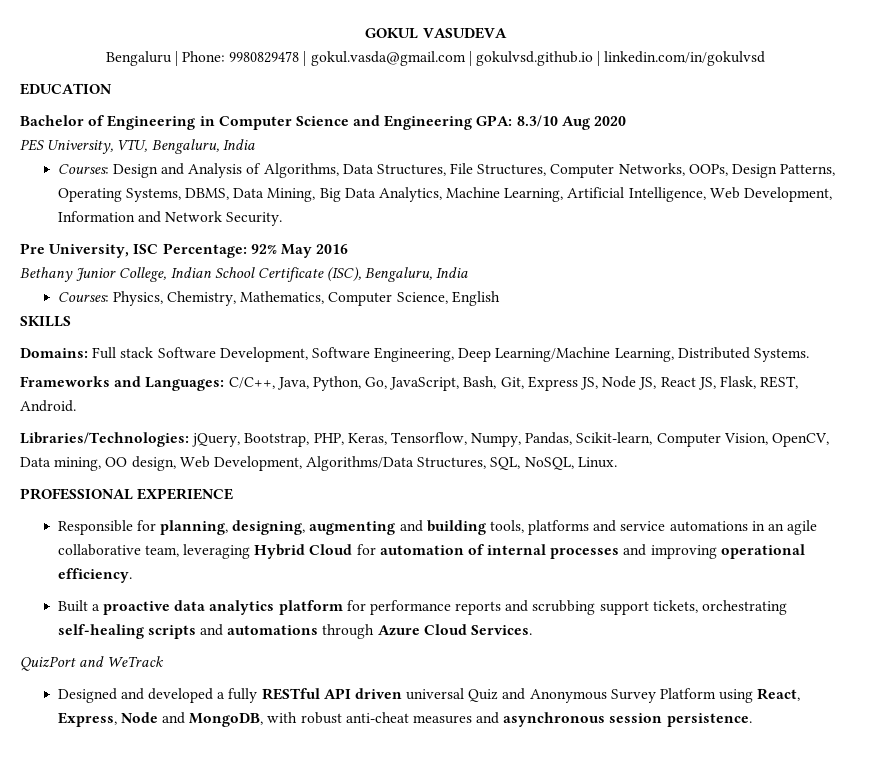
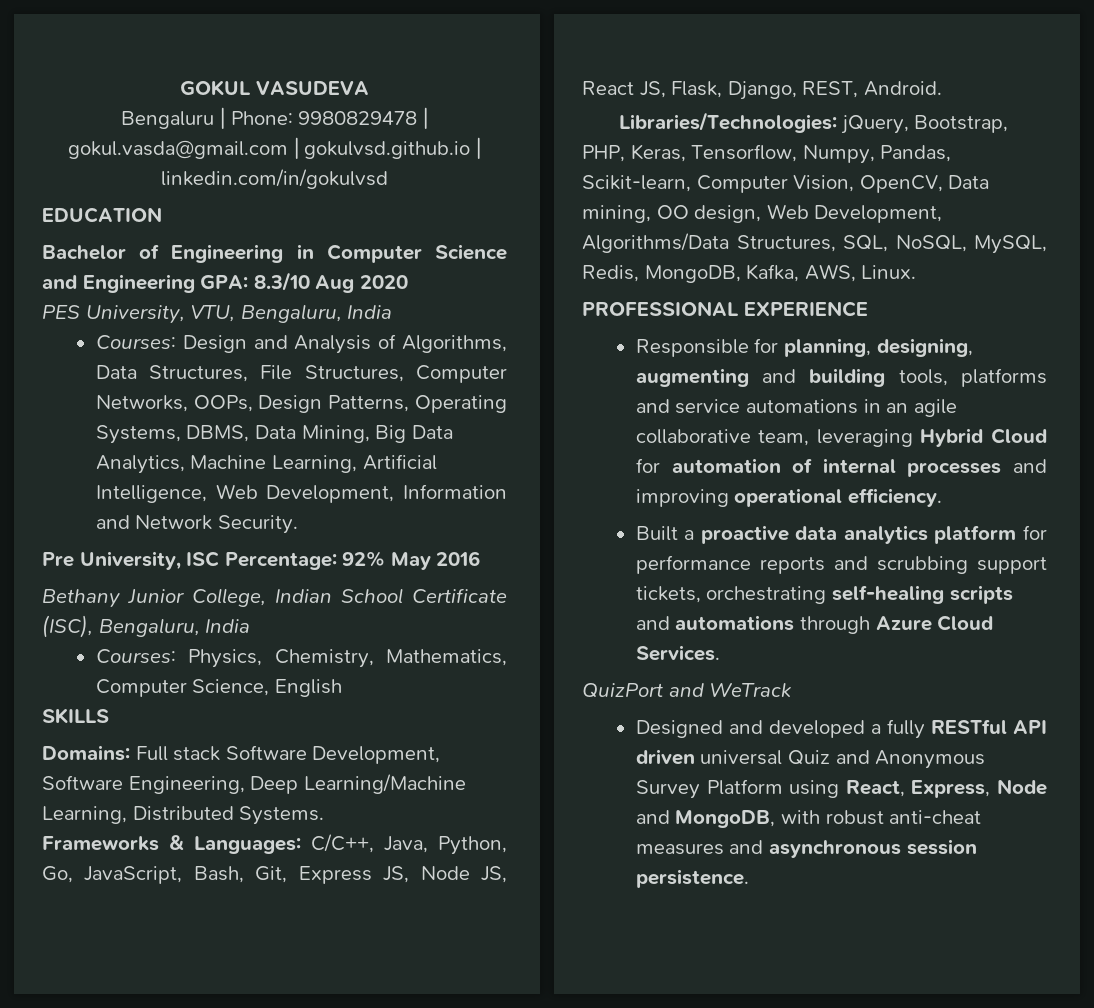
[114,376,142,387] and -> [169,835,184,850] &
(756, 382) none -> [727,81,797,100] Django,
(574, 463) none -> [974,235,1047,254] [582,264,856,283] MySQL, Redis, MongoDB, Kafka, AWS,

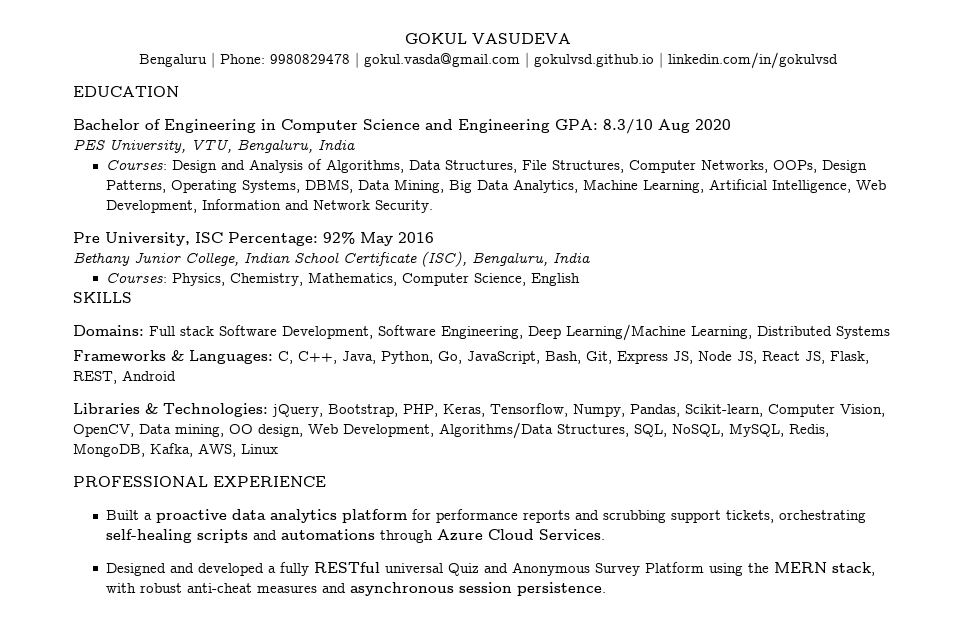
[239,806,325,825] Systems. -> [836,326,890,339] Systems
[311,834,374,853] C/C++, -> [278,351,337,364] C, C++,
[727,81,942,100] [619,112,838,133] Django, REST, Android. // Libraries/Technologies: -> [73,370,176,384] [73,403,268,417] REST, Android // Libraries & Technologies:
[861,265,917,279] Linux. -> [241,444,278,454] Linux
[635,338,973,357] [635,368,1047,387] [635,399,957,417] [635,428,1047,447] [635,458,1047,477] [635,488,943,507] // Responsible for planning, designing, augmenting and building tools, platforms and service automations in an agile collaborative team, leveraging Hybrid Cloud for automation of internal processes and improving operational efficiency. -> (326, 481) none
[582,683,793,698] // QuizPort and WeTrack -> (606, 534) none
[1013,720,1047,734] [635,749,695,765] API driven -> (381, 567) none
[845,779,1047,798] [635,810,776,828] React, Express, Node and MongoDB, -> [748,562,876,576] the MERN stack,

